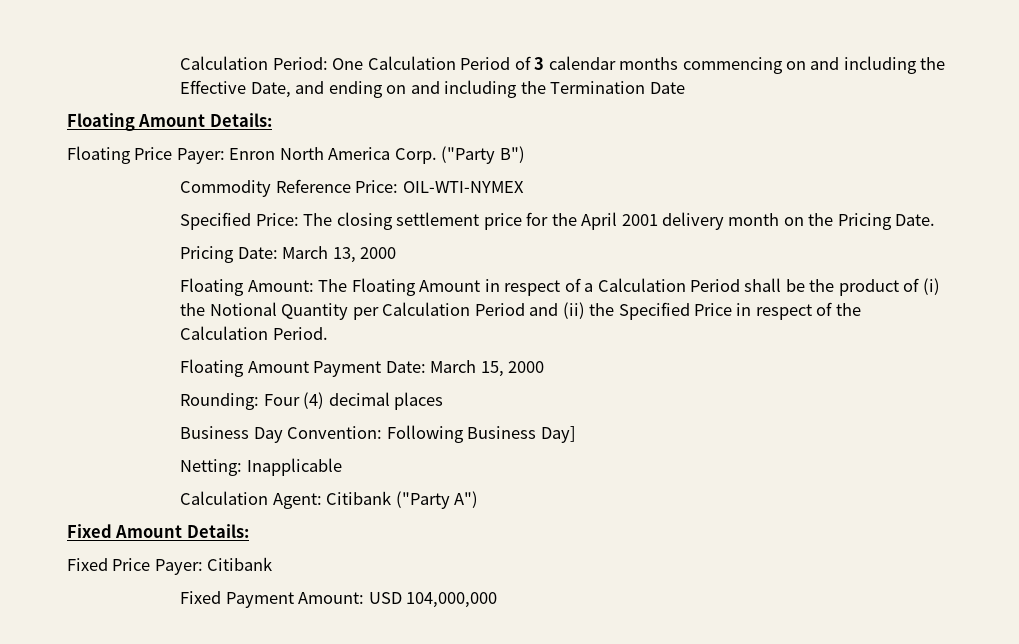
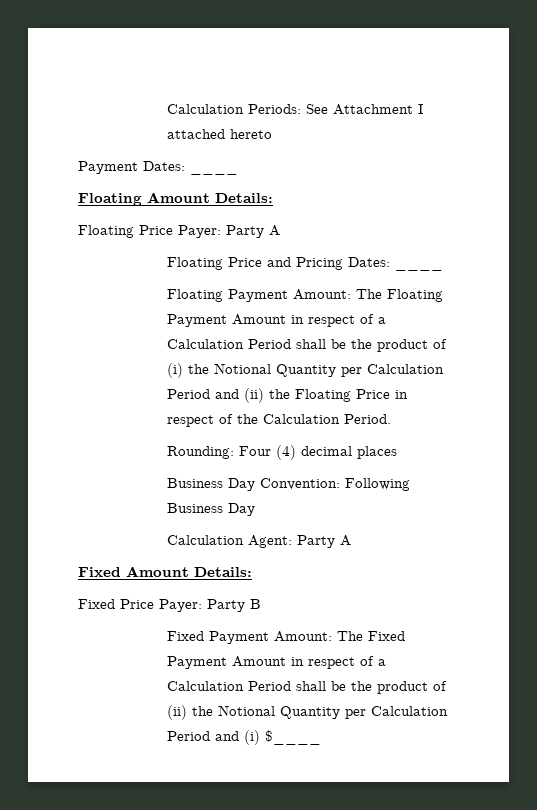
[180,56,946,74] [180,80,685,98] Calculation Period: One Calculation Period of 3 calendar months commencing on and including the Effective Date, and ending on and including the Termination Date -> [167,104,424,115] [167,129,273,139] [78,161,185,174] [190,171,238,175] Calculation Periods: See Attachment I attached hereto // Payment Dates: ____
[229,146,525,164] [180,179,524,197] [180,212,936,230] [180,246,397,263] [180,278,245,296] Enron North America Corp. ("Party B") // Commodity Reference Price: OIL-WTI-NYMEX // Specified Price: The closing settlement price for the April 2001 delivery month on the Pricing Date. // Pricing Date: March 13, 2000 // Floating -> [226,225,280,238] [167,257,391,270] [395,267,444,271] [167,289,289,302] Party A // Floating Price and Pricing Dates: ____ // Floating Payment
(416, 287) none -> [167,314,228,327] Payment
[618,302,690,320] Specified -> [295,389,352,402] Floating
[180,359,545,377] // Floating Amount Payment Date: March 15, 2000 -> (392, 419) none
[540,426,576,443] [180,458,342,476] Day] // Netting: Inapplicable -> [228,503,256,516] Day
[326,491,479,509] Citibank ("Party A") -> [297,535,352,548] Party A
[207,557,273,571] Citibank -> [207,599,261,612] Party B
[368,592,498,608] USD 104,000,000 -> [337,631,406,641] [167,656,387,669] [167,681,448,694] [167,705,449,720] [167,730,322,745] The Fixed Payment Amount in respect of a Calculation Period shall be the product of (ii) the Notional Quantity per Calculation Period and (i) $____

